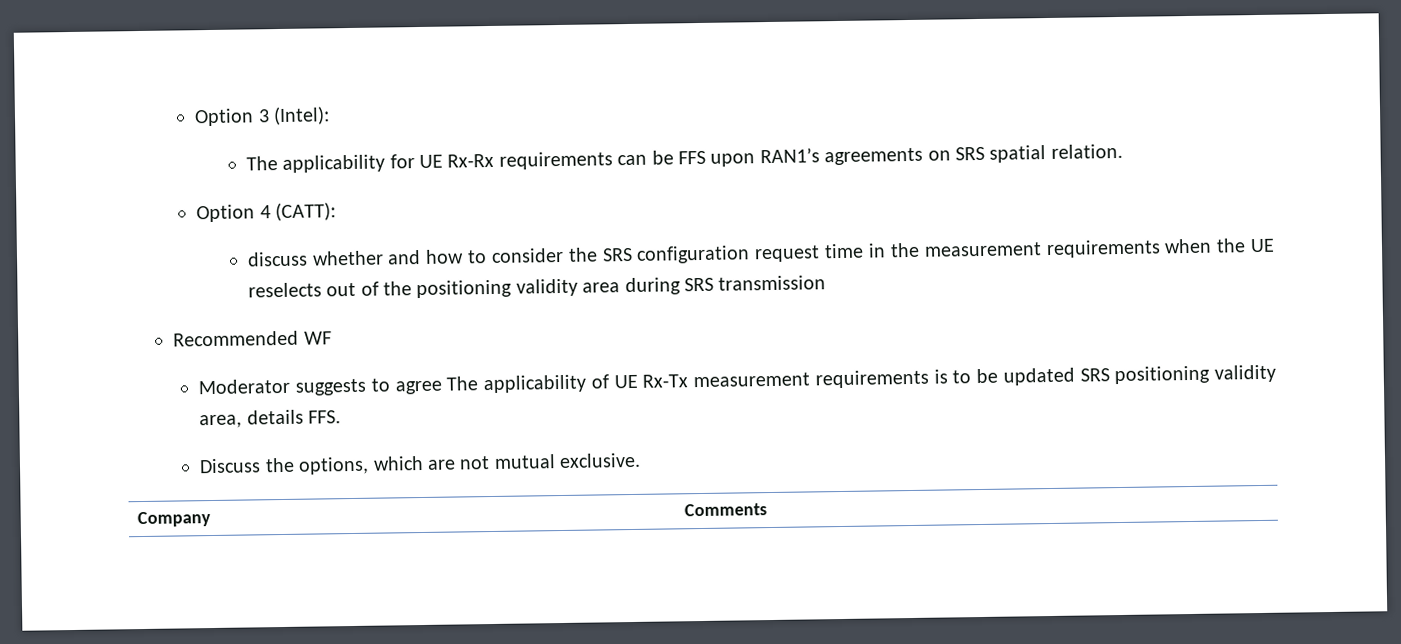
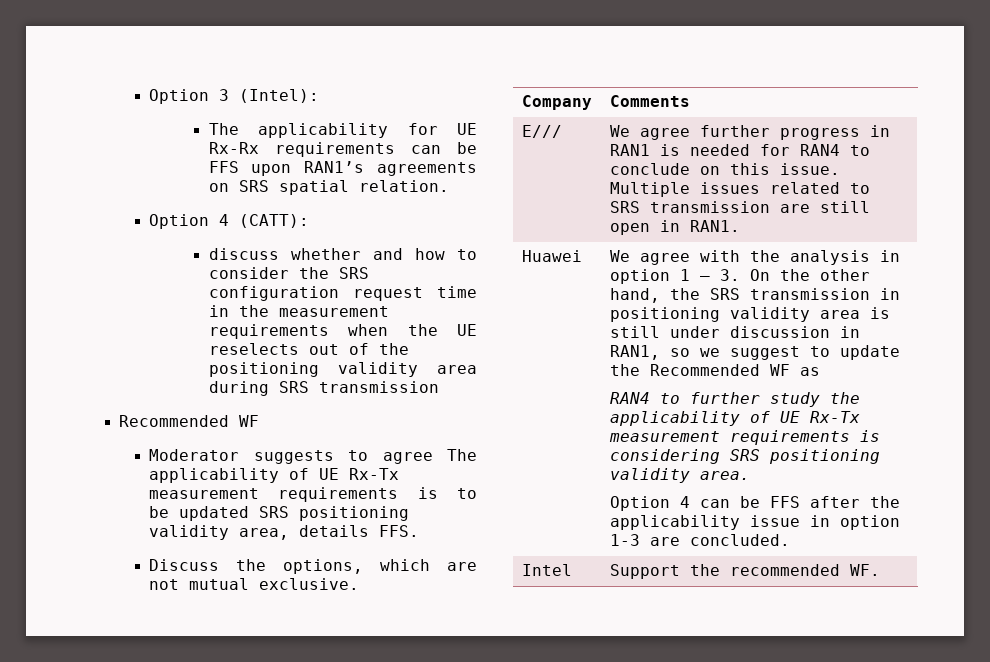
(767, 510) none -> [521,125,562,138] [609,125,890,140] [609,144,870,156] [609,163,840,175] [609,182,870,197] [609,201,870,213] [609,220,740,235] [521,250,582,262] [609,250,900,265] [609,269,870,284] [609,288,900,303] [609,307,890,322] [609,326,860,338] [609,345,900,360] [609,364,820,376] [609,392,860,407] [609,411,860,426] [608,430,880,445] [609,449,880,464] [609,468,750,483] [609,496,900,511] [609,515,900,530] [609,534,790,546] [521,564,572,576] [609,564,880,579] // E/// | We agree further progress in RAN1 is needed for RAN4 to conclude on this issue. Multiple issues related to SRS transmission are still open in RAN1. // Huawei | We agree with the analysis in option 1 – 3. On the other hand, the SRS transmission in positioning validity area is still under discussion in RAN1, so we suggest to update the Recommended WF as // RAN4 to further study the applicability of UE Rx-Tx measurement requirements is considering SRS positioning validity area. // Option 4 can be FFS after the applicability issue in option 1-3 are concluded. // Intel | Support the recommended WF.

